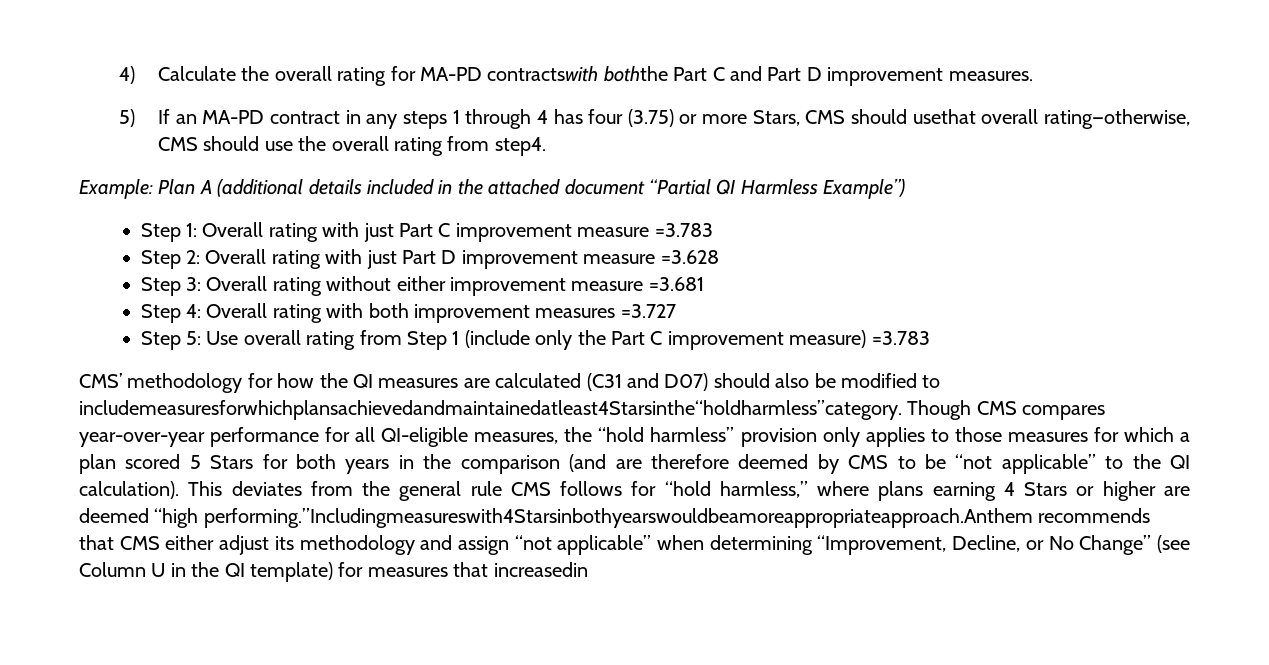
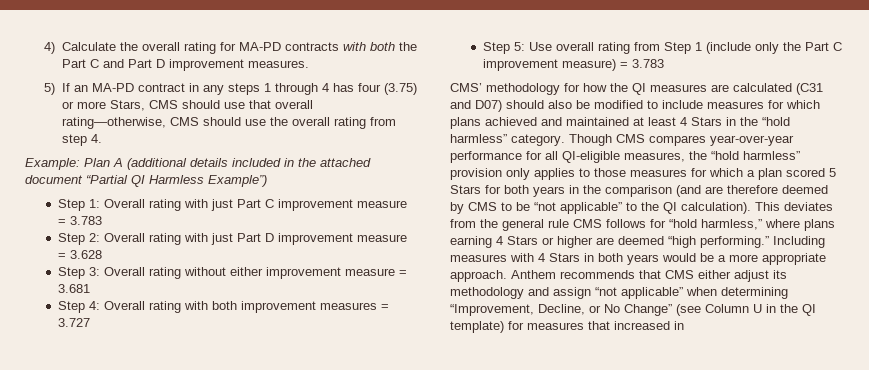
[487,66,668,82] contractswith boththe -> [285,42,418,51] contracts with both the
[912,109,976,124] usethat -> [224,100,272,109] use that
[494,137,546,156] step4. -> [62,134,103,146] step 4.
[654,223,713,237] =3.783 -> [58,216,103,225] = 3.783
[660,250,719,264] =3.628 -> [58,250,103,259] = 3.628
[648,277,704,291] =3.681 -> [399,270,408,276] [58,284,91,293] = 3.681
[620,304,676,318] =3.727 -> [381,304,390,310] [58,318,91,327] = 3.727
[871,331,930,345] =3.783 -> [620,59,665,68] = 3.783
[79,400,902,420] includemeasuresforwhichplansachievedandmaintainedatleast4Starsinthe“holdharmless”category. -> [662,100,820,109] [450,117,790,129] [450,134,565,146] include measures for which plans achieved and maintained at least 4 Stars in the “hold harmless” category.
[203,508,1033,528] performing.”Includingmeasureswith4Starsinbothyearswouldbeamoreappropriateapproach.Anthem -> [700,236,825,248] [450,253,826,265] [450,270,556,282] performing.” Including measures with 4 Stars in both years would be a more appropriate approach. Anthem
[493,562,588,577] increasedin -> [614,321,684,330] increased in

